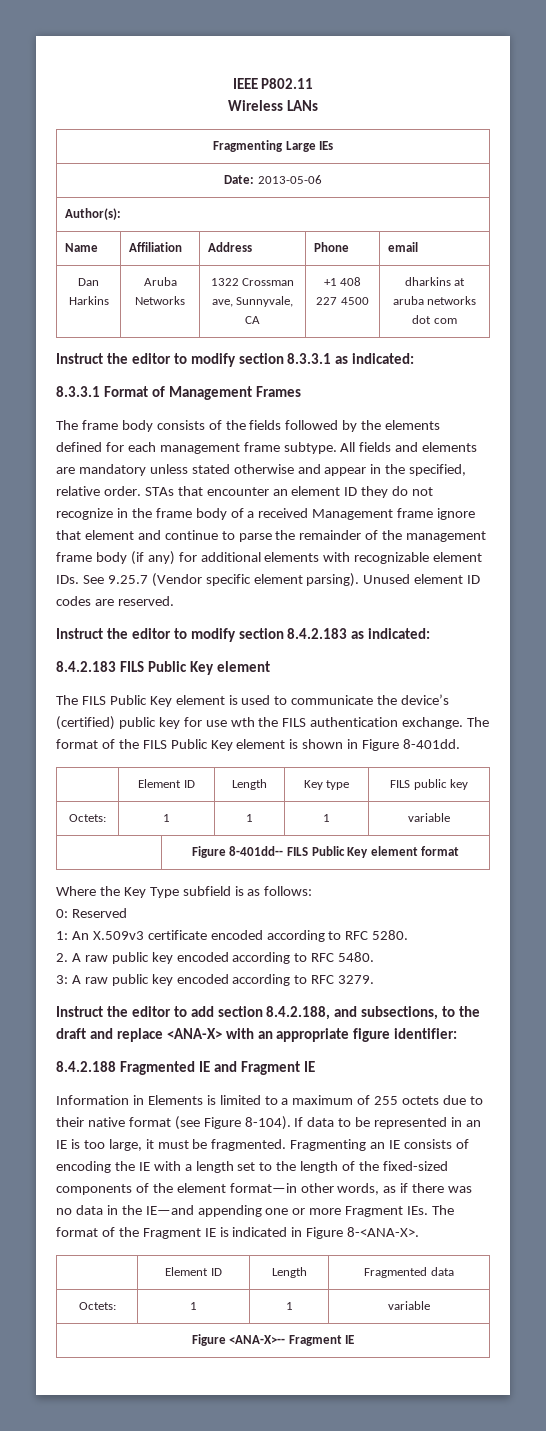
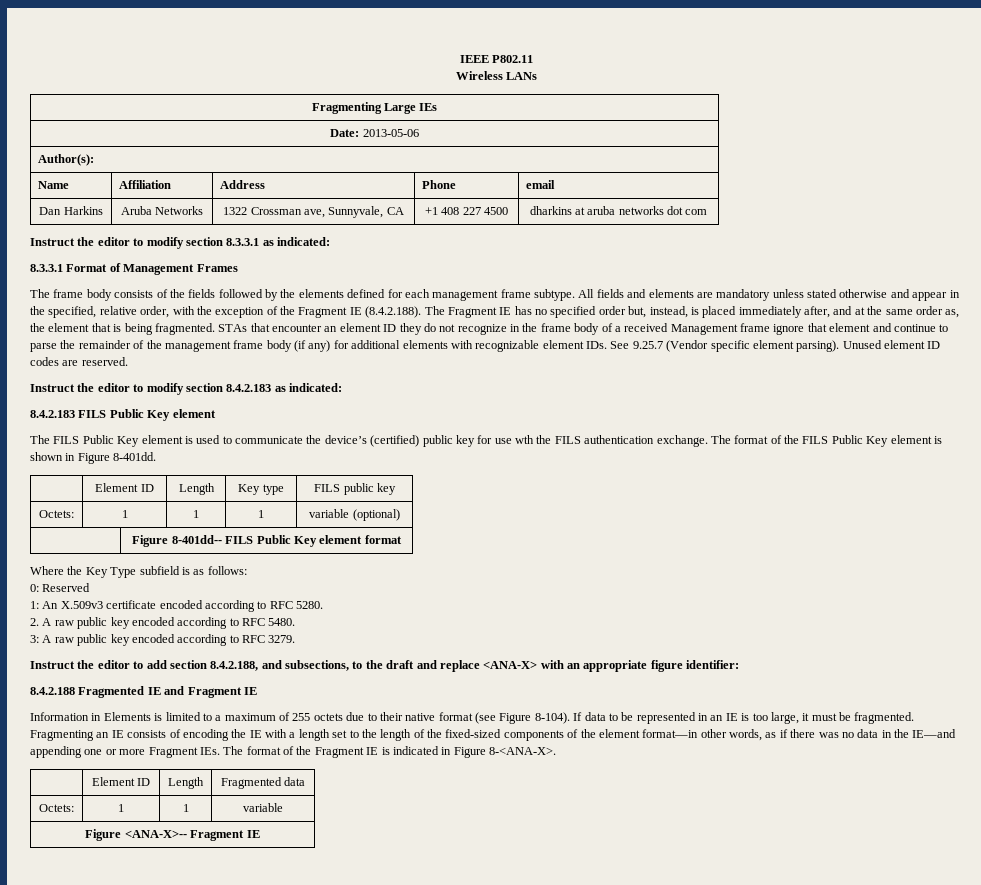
[103,486,141,496] order. -> [140,306,960,318] [30,323,215,335] order, with the exception of the Fragment IE (8.4.2.188). The Fragment IE has no specified order but, instead, is placed immediately after, and at the same order as, the element that is being fragmented.
(450, 817) none -> [352,509,400,521] (optional)

